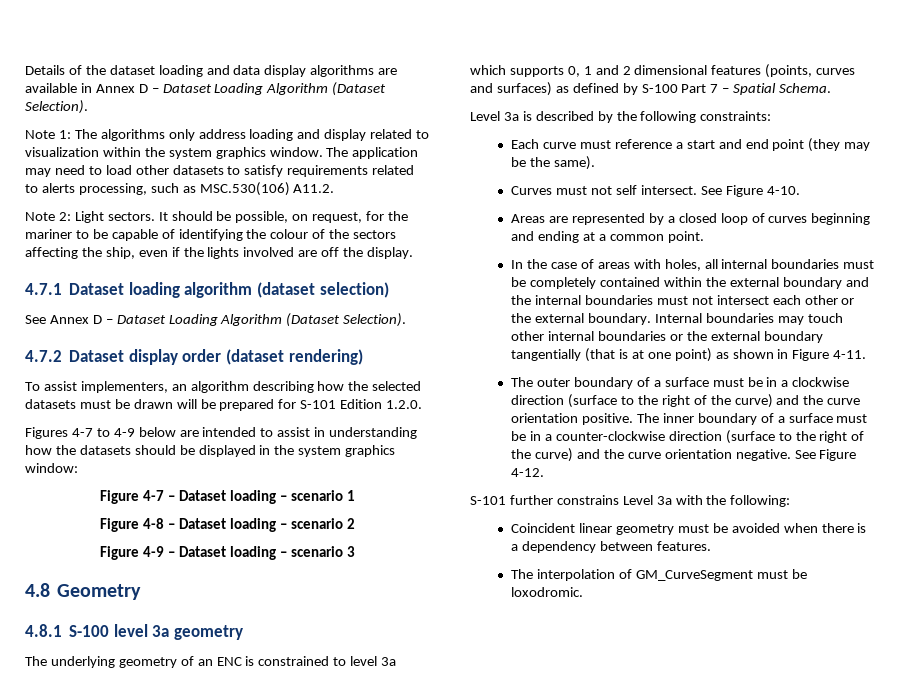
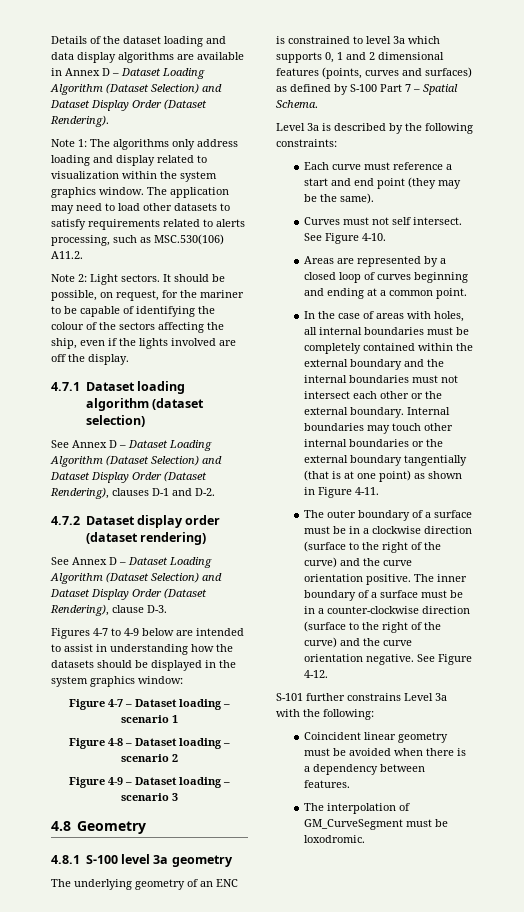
[25,100,88,114] Selection). -> [151,83,222,94] [50,99,207,111] [50,115,109,127] Selection) and Dataset Display Order (Dataset Rendering).
[343,313,407,327] Selection). -> [151,455,222,466] [50,471,207,483] [50,487,215,499] Selection) and Dataset Display Order (Dataset Rendering), clauses D-1 and D-2.
[25,381,422,393] [25,399,423,411] To assist implementers, an algorithm describing how the selected datasets must be drawn will be prepared for S-101 Edition 1.2.0. -> [51,557,212,568] [50,572,222,584] [50,588,207,600] [50,604,167,616] See Annex D – Dataset Loading Algorithm (Dataset Selection) and Dataset Display Order (Dataset Rendering), clause D-3.

